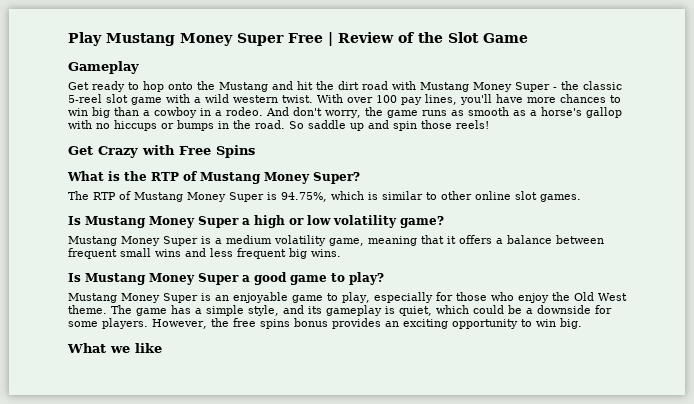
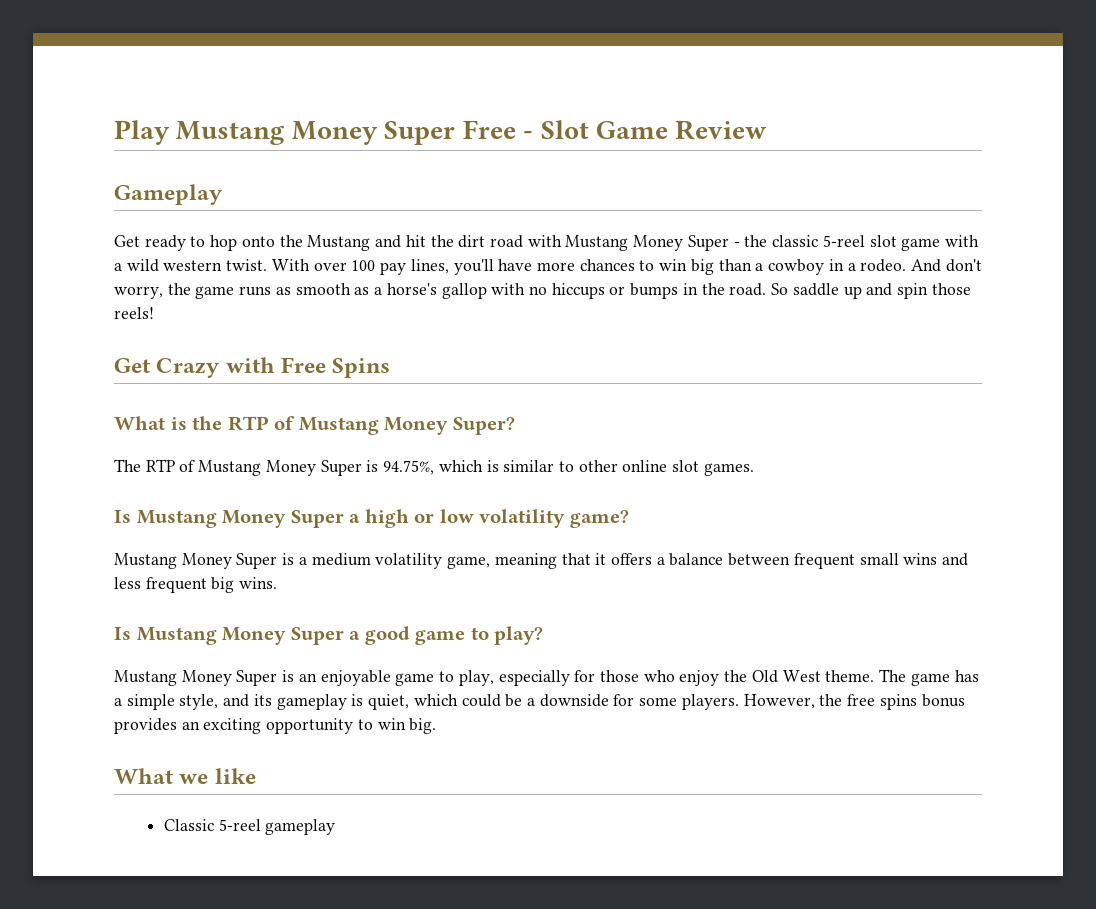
[328,32,443,46] | Review of the -> [523,131,534,139] -
(528, 38) none -> [675,120,768,140] Review
(162, 348) none -> [163,819,336,835] // Classic 5-reel gameplay

